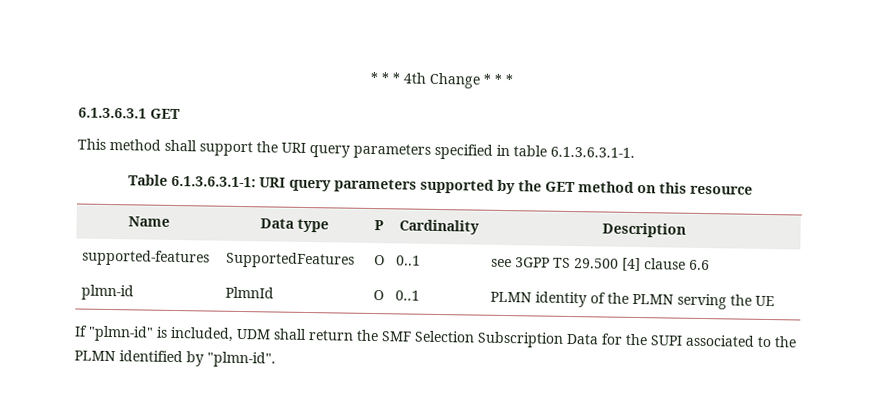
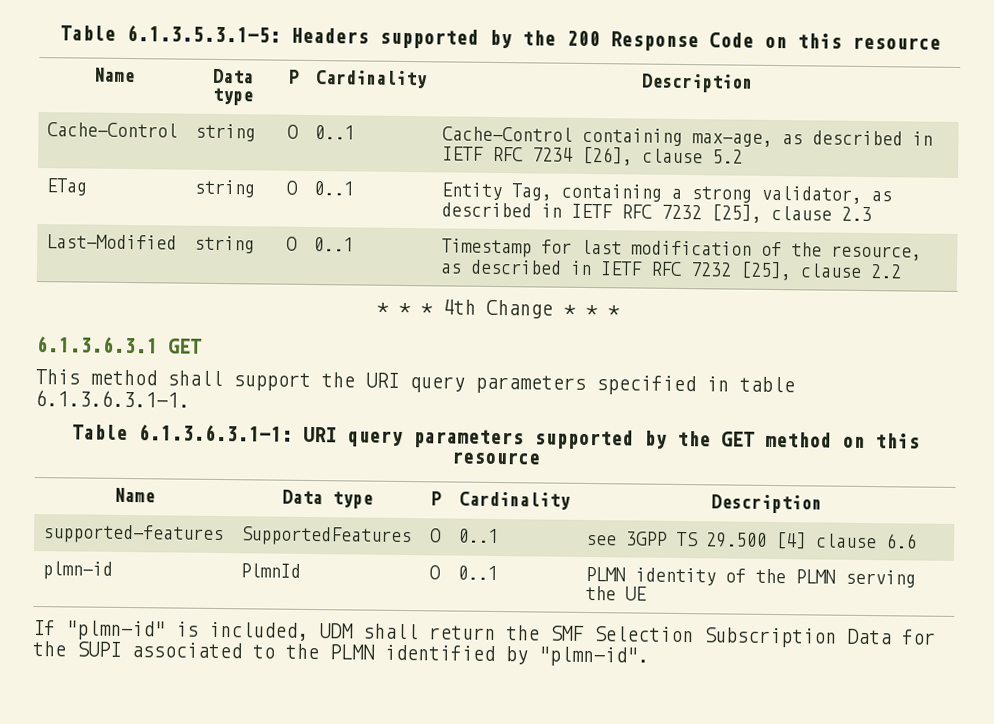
(369, 77) none -> [59,24,941,52] [93,67,135,83] [213,68,254,84] [212,87,253,106] [286,69,300,84] [314,70,428,89] [641,73,753,93] [46,122,178,138] [194,123,256,142] [286,124,299,139] [313,125,355,140] [441,126,933,147] [441,146,743,166] [45,178,87,196] [193,179,255,198] [285,180,298,195] [312,180,354,196] [440,182,892,204] [440,202,872,223] [45,234,177,250] [193,235,255,254] [285,236,298,251] [312,236,354,252] [440,238,922,261] [439,259,902,281] Table 6.1.3.5.3.1-5: Headers supported by the 200 Response Code on this resource // Name | Data type | P | Cardinality | Description // Cache-Control | string | O | 0..1 | Cache-Control containing max-age, as described in IETF RFC 7234 [26], clause 5.2 // ETag | string | O | 0..1 | Entity Tag, containing a strong validator, as described in IETF RFC 7232 [25], clause 2.3 // Last-Modified | string | O | 0..1 | Timestamp for last modification of the resource, as described in IETF RFC 7232 [25], clause 2.2 //

